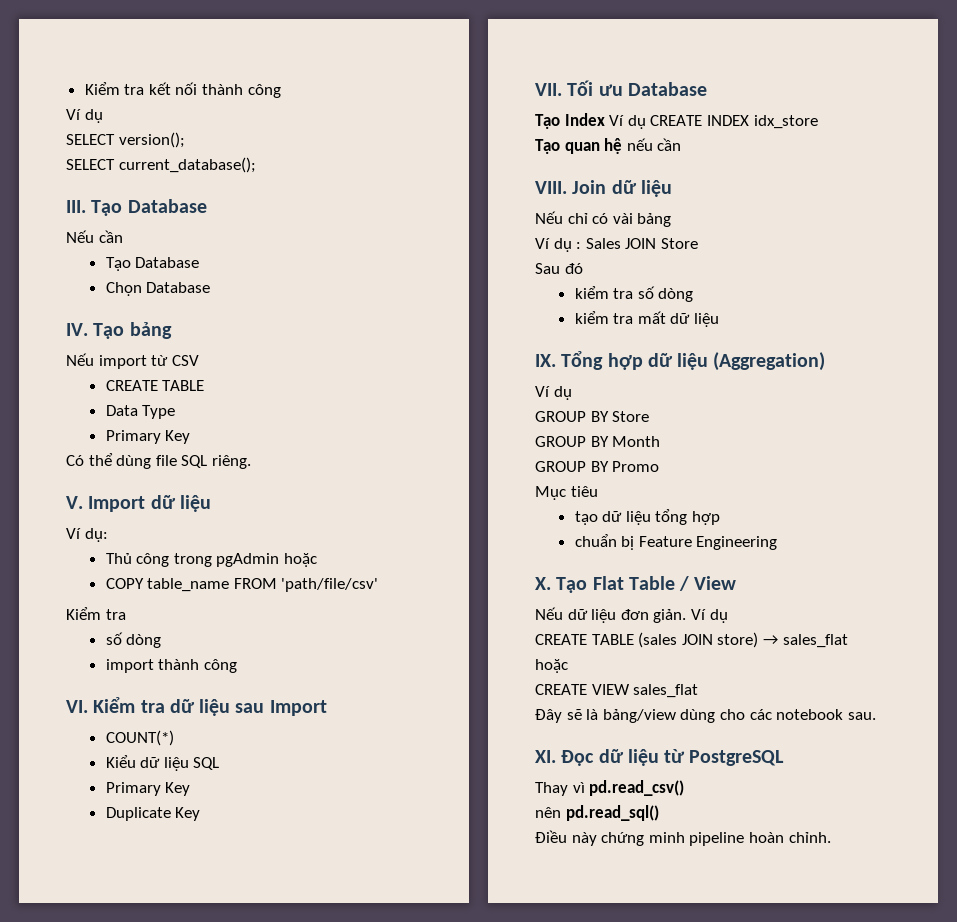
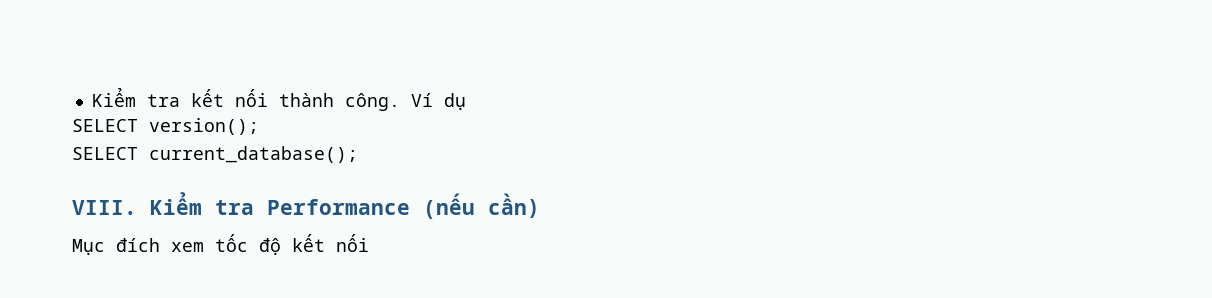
[247,84,281,98] công // -> [344,93,400,111] công.
[66,199,207,216] [66,230,123,243] [105,257,200,271] [105,282,211,296] [66,322,172,339] [66,353,199,369] [105,380,205,391] [105,405,176,419] [105,430,191,444] [66,453,251,469] [66,495,211,512] [66,528,108,542] [105,553,318,567] [105,578,379,592] [66,607,126,620] [105,632,162,648] [105,659,237,673] [66,697,327,716] [105,730,174,746] [105,755,220,771] [105,782,191,796] [105,807,201,821] [535,80,707,96] [535,113,818,129] [535,138,682,154] [535,180,672,197] [535,211,672,227] [535,238,698,252] [535,263,583,274] [574,286,694,302] [574,311,720,327] [535,351,826,371] [535,386,572,400] [535,411,650,422] [535,436,661,447] [535,461,660,472] [535,486,598,500] [574,509,721,525] [574,534,778,550] [535,576,737,593] [535,607,728,623] [535,632,848,648] [535,659,568,673] [535,684,699,698] [535,709,876,723] [535,749,785,766] [535,780,685,796] [535,805,659,821] [535,830,831,846] III. Tạo Database // Nếu cần // Tạo Database // Chọn Database // IV. Tạo bảng // Nếu import từ CSV // CREATE TABLE // Data Type // Primary Key // Có thể dùng file SQL riêng. // V. Import dữ liệu // Ví dụ: // Thủ công trong pgAdmin hoặc // COPY table_name FROM 'path/file/csv' // Kiểm tra // số dòng // import thành công // VI. Kiểm tra dữ liệu sau Import // COUNT(*) // Kiểu dữ liệu SQL // Primary Key // Duplicate Key // VII. Tối ưu Database // Tạo Index Ví dụ CREATE INDEX idx_store // Tạo quan hệ nếu cần // VIII. Join dữ liệu // Nếu chỉ có vài bảng // Ví dụ : Sales JOIN Store // Sau đó // kiểm tra số dòng // kiểm tra mất dữ liệu // IX. Tổng hợp dữ liệu (Aggregation) // Ví dụ // GROUP BY Store // GROUP BY Month // GROUP BY Promo // Mục tiêu // tạo dữ liệu tổng hợp // chuẩn bị Feature Engineering // X. Tạo Flat Table / View // Nếu dữ liệu đơn giản. Ví dụ // CREATE TABLE (sales JOIN store) → sales_flat // hoặc // CREATE VIEW sales_flat // Đây sẽ là bảng/view dùng cho các notebook sau. // XI. Đọc dữ liệu từ PostgreSQL // Thay vì pd.read_csv() // nên pd.read_sql() // Điều này chứng minh pipeline hoàn chỉnh. -> [72,192,540,219] [72,234,369,255] VIII. Kiểm tra Performance (nếu cần) // Mục đích xem tốc độ kết nối

